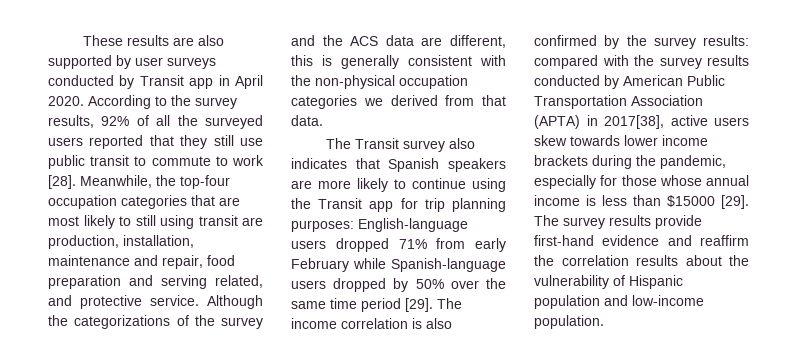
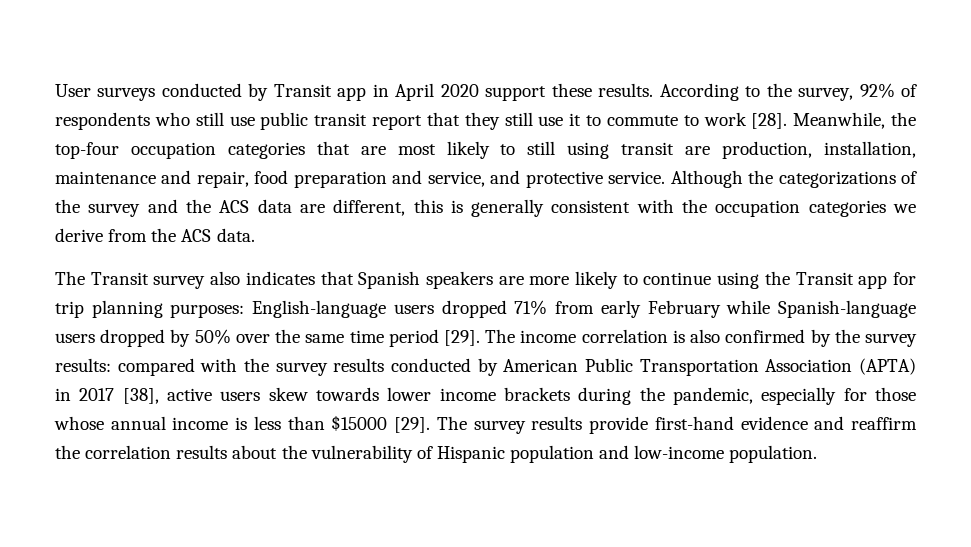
[83,35,225,46] [48,55,163,69] These results are also supported by user -> [55,84,91,97] User
[48,95,237,109] [48,115,263,129] [48,135,144,149] 2020. According to the survey results, 92% of all the surveyed users reported -> [440,83,918,101] [55,112,422,130] 2020 support these results. According to the survey, 92% of respondents who still use public transit report
[48,155,130,169] public transit -> [569,113,582,126] it
[161,275,263,289] serving related, -> [427,171,485,187] service,
[315,75,395,89] non-physical -> (708, 206) none
[390,95,506,106] derived from that -> [55,228,212,242] derive from the ACS
[604,115,664,129] 2017[38], -> [79,388,159,404] 2017 [38],

